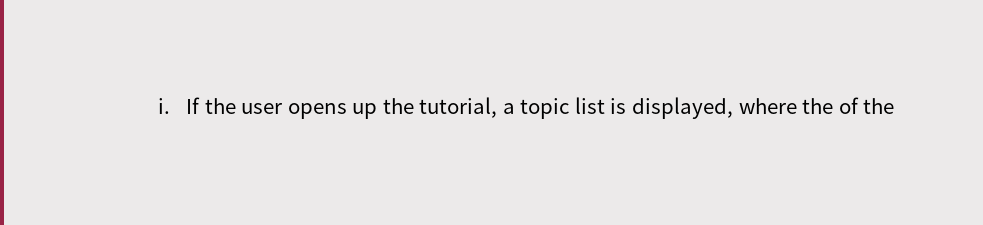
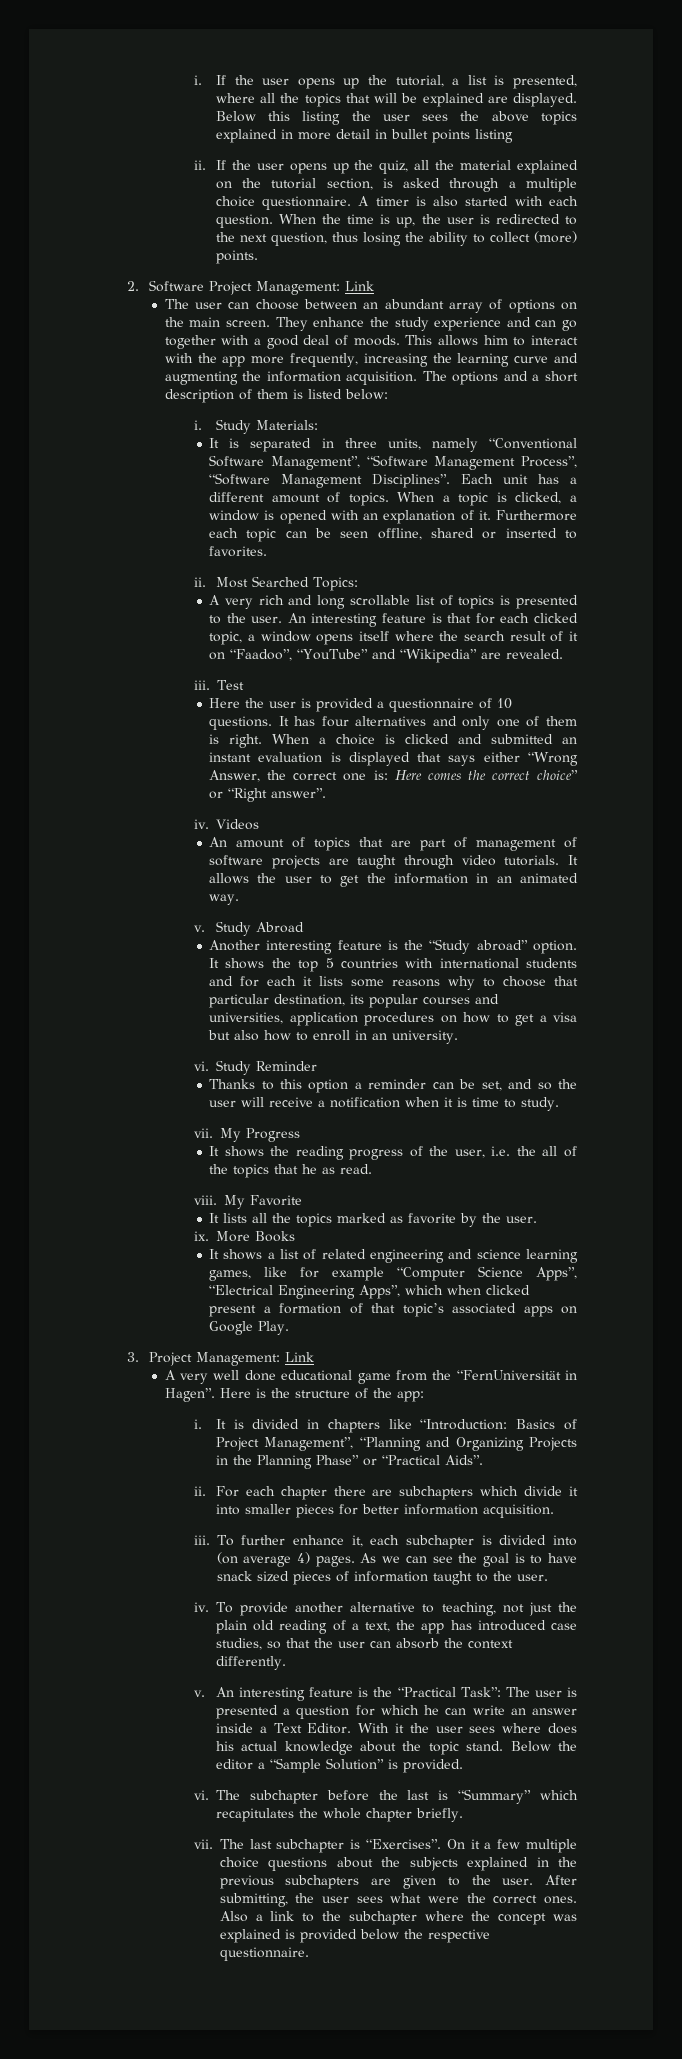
[520,98,570,119] topic -> (460, 81) none
[631,97,895,119] displayed, where the of the -> [513,75,577,89] [215,93,577,107] [215,111,577,125] [215,129,513,143] [193,160,578,174] [215,178,577,192] [215,196,578,210] [215,214,577,228] [215,231,577,246] [215,250,258,264] [127,280,375,295] [164,299,577,313] [164,317,577,331] [164,335,578,349] [164,353,578,367] [164,371,578,385] [164,389,388,403] [193,419,318,434] [209,438,577,452] [209,455,577,470] [209,473,577,488] [209,492,577,506] [209,510,577,524] [209,528,577,542] [209,546,268,557] [193,576,358,591] [209,595,578,609] [209,613,578,627] [209,631,579,645] [209,649,564,663] [193,680,244,690] [209,698,513,712] [209,716,577,730] [209,734,577,748] [209,752,579,766] [209,770,578,782] [209,788,327,802] [193,819,259,830] [209,837,578,851] [209,855,578,869] [209,873,578,887] [209,894,240,905] [193,921,304,936] [209,939,577,954] [209,958,577,972] [209,976,578,990] [209,994,500,1008] [209,1012,577,1026] [208,1030,459,1044] [193,1060,317,1075] [209,1079,577,1093] [209,1097,560,1111] [193,1128,300,1142] [209,1146,577,1160] [209,1164,373,1178] [193,1195,302,1209] [209,1213,538,1227] [193,1231,295,1242] [209,1249,578,1263] [209,1266,577,1281] [209,1285,531,1299] [209,1303,577,1317] [209,1321,290,1335] [127,1352,315,1366] [164,1370,578,1384] [164,1388,424,1402] [193,1419,577,1433] [215,1437,577,1451] [215,1455,483,1469] [193,1486,578,1500] [215,1504,554,1518] [193,1535,577,1549] [216,1552,578,1567] [216,1571,548,1585] [193,1602,577,1616] [215,1620,577,1634] [215,1638,513,1650] [215,1656,286,1670] [193,1687,577,1701] [215,1705,577,1719] [215,1723,577,1734] [215,1741,577,1755] [215,1758,463,1773] [193,1789,578,1804] [215,1808,463,1822] [193,1839,577,1853] [219,1857,578,1871] [219,1875,577,1889] [219,1893,577,1907] [219,1911,577,1925] [219,1929,490,1943] [219,1947,309,1961] presented, where all the topics that will be explained are displayed. Below this listing the user sees the above topics explained in more detail in bullet points listing // ii. If the user opens up the quiz, all the material explained on the tutorial section, is asked through a multiple choice questionnaire. A timer is also started with each question. When the time is up, the user is redirected to the next question, thus losing the ability to collect (more) points. // 2. Software Project Management: Link // The user can choose between an abundant array of options on the main screen. They enhance the study experience and can go together with a good deal of moods. This allows him to interact with the app more frequently, increasing the learning curve and augmenting the information acquisition. The options and a short description of them is listed below: // i. Study Materials: // It is separated in three units, namely “Conventional Software Management”, “Software Management Process”, “Software Management Disciplines”. Each unit has a different amount of topics. When a topic is clicked, a window is opened with an explanation of it. Furthermore each topic can be seen offline, shared or inserted to favorites. // ii. Most Searched Topics: // A very rich and long scrollable list of topics is presented to the user. An interesting feature is that for each clicked topic, a window opens itself where the search result of it on “Faadoo”, “YouTube” and “Wikipedia” are revealed. // iii. Test // Here the user is provided a questionnaire of 10 questions. It has four alternatives and only one of them is right. When a choice is clicked and submitted an instant evaluation is displayed that says either “Wrong Answer, the correct one is: Here comes the correct choice” or “Right answer”. // iv. Videos // An amount of topics that are part of management of software projects are taught through video tutorials. It allows the user to get the information in an animated way. // v. Study Abroad // Another interesting feature is the “Study abroad” option. It shows the top 5 countries with international students and for each it lists some reasons why to choose that particular destination, its popular courses and universities, application procedures on how to get a visa but also how to enroll in an university. // vi. Study Reminder // Thanks to this option a reminder can be set, and so the user will receive a notification when it is time to study. // vii. My Progress // It shows the reading progress of the user, i.e. the all of the topics that he as read. // viii. My Favorite // It lists all the topics marked as favorite by the user. // ix. More Books // It shows a list of related engineering and science learning games, like for example “Computer Science Apps”, “Electrical Engineering Apps”, which when clicked present a formation of that topic’s associated apps on Google Play. // 3. Project Management: Link // A very well done educational game from the “FernUniversität in Hagen”. Here is the structure of the app: // i. It is divided in chapters like “Introduction: Basics of Project Management”, “Planning and Organizing Projects in the Planning Phase” or “Practical Aids”. // ii. For each chapter there are subchapters which divide it into smaller pieces for better information acquisition. // iii. To further enhance it, each subchapter is divided into (on average 4) pages. As we can see the goal is to have snack sized pieces of information taught to the user. // iv. To provide another alternative to teaching, not just the plain old reading of a text, the app has introduced case studies, so that the user can absorb the context differently. // v. An interesting feature is the “Practical Task”: The user is presented a question for which he can write an answer inside a Text Editor. With it the user sees where does his actual knowledge about the topic stand. Below the editor a “Sample Solution” is provided. // vi. The subchapter before the last is “Summary” which recapitulates the whole chapter briefly. // vii. The last subchapter is “Exercises”. On it a few multiple choice questions about the subjects explained in the previous subchapters are given to the user. After submitting, the user sees what were the correct ones. Also a link to the subchapter where the concept was explained is provided below the respective questionnaire.

